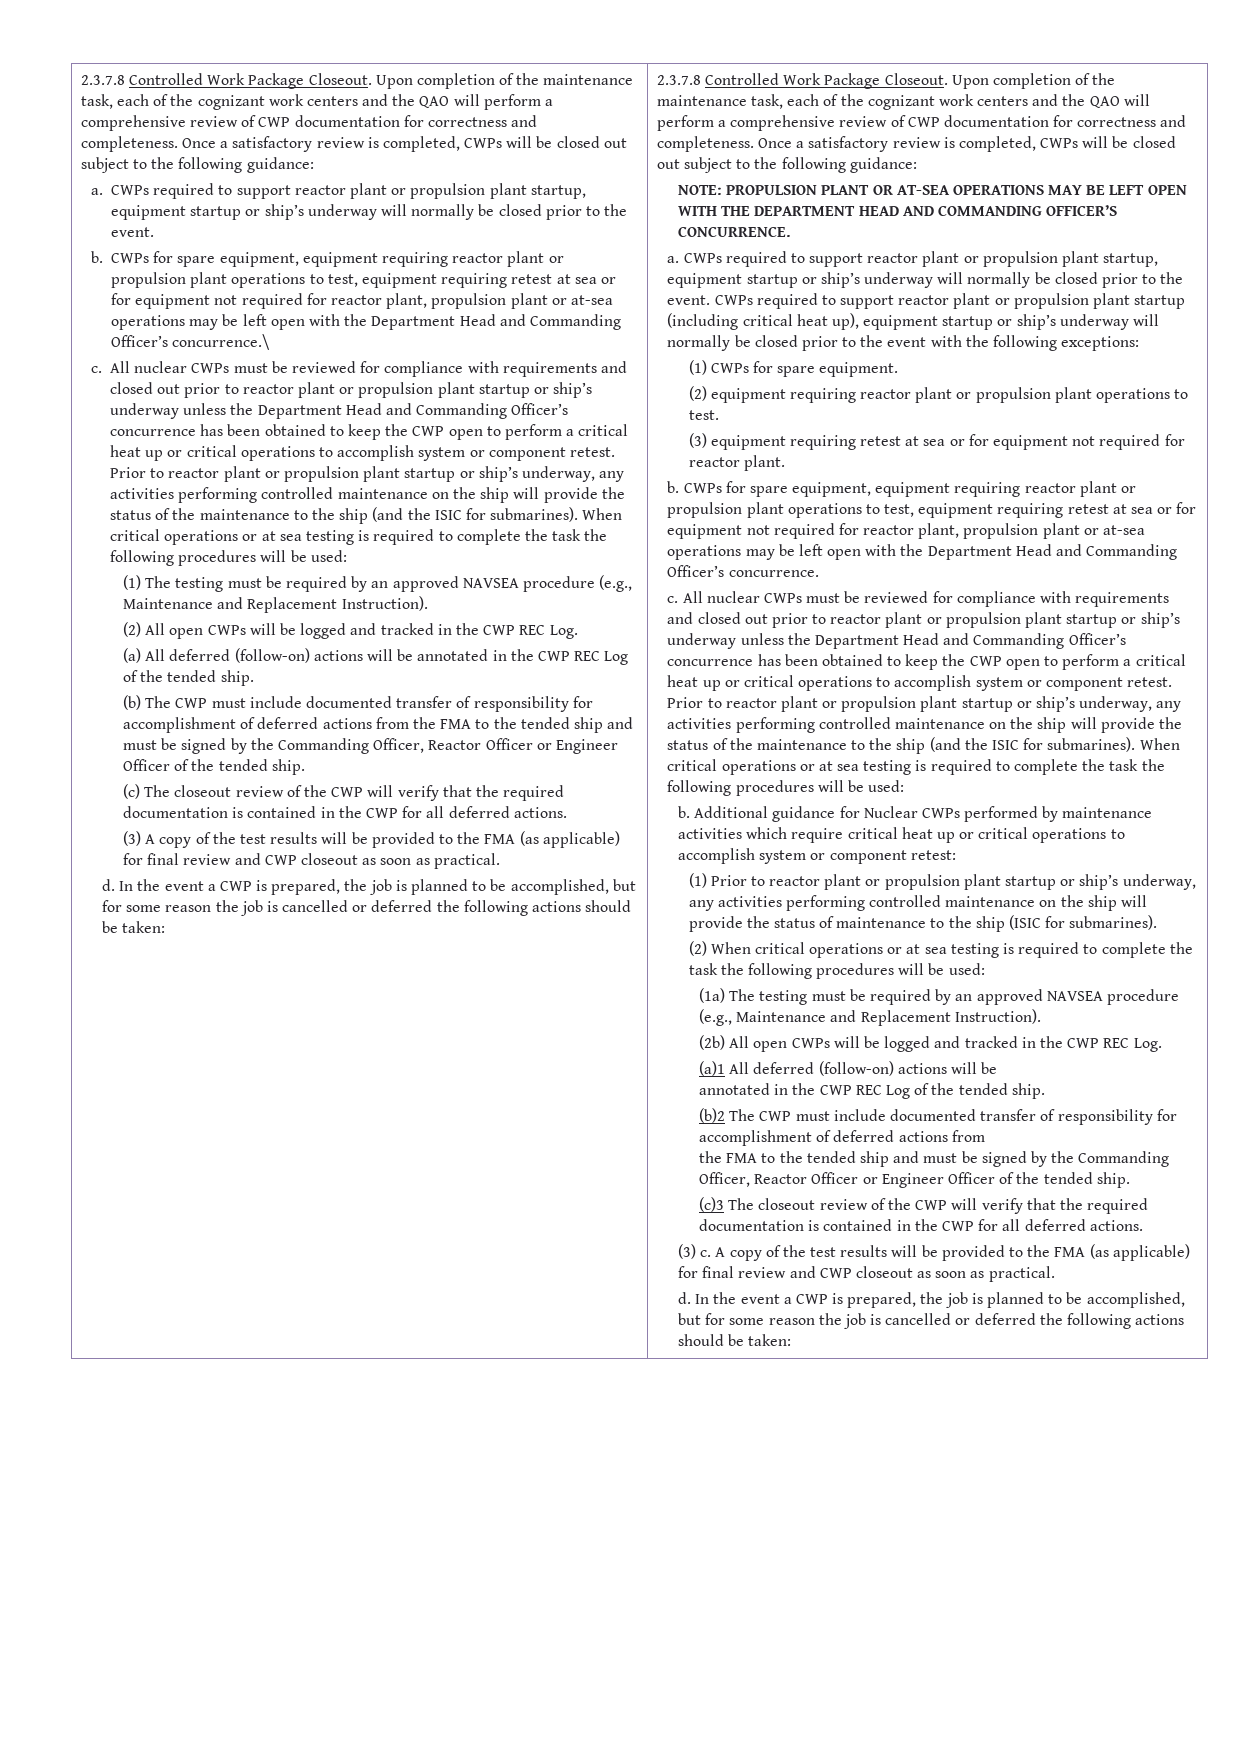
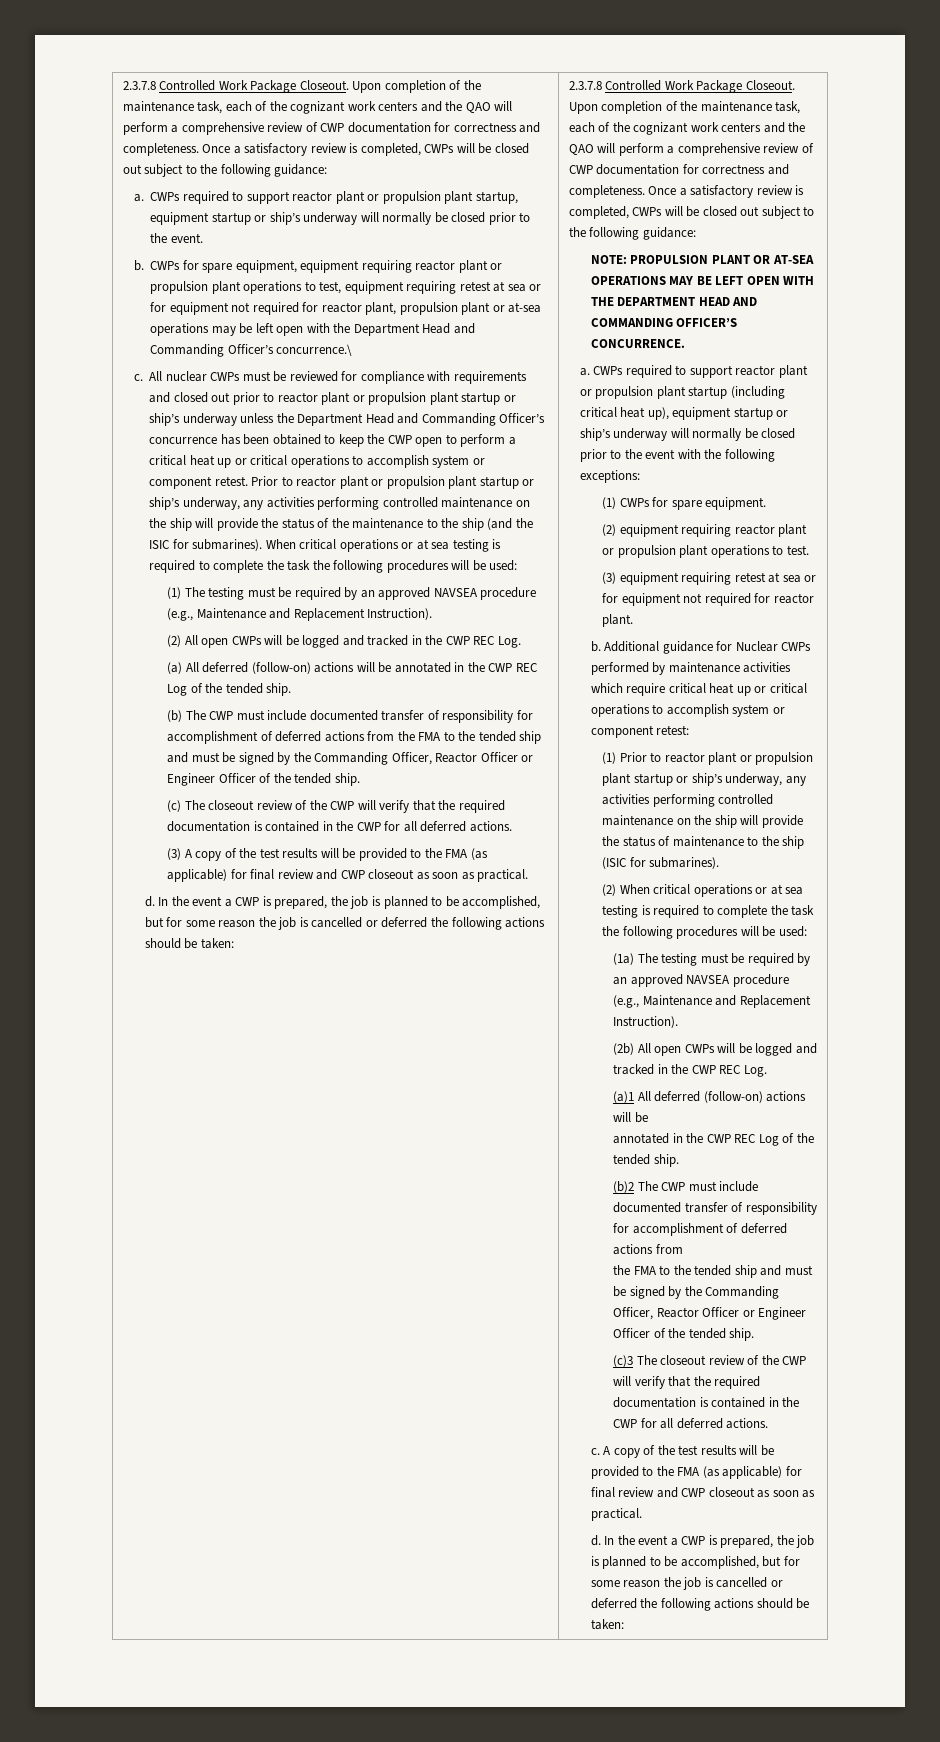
[1103,253,1159,267] [667,272,1184,288] [667,293,1131,309] startup, equipment startup or ship’s underway will normally be closed prior to the event. CWPs required to support reactor plant or propulsion plant -> (686, 392) none
[667,481,1137,497] [667,502,1197,518] [667,523,1146,539] [667,544,1178,560] [667,565,819,577] [667,591,1170,607] [667,612,1180,628] [667,633,1126,649] [667,654,1186,670] [667,675,1173,691] [667,696,1182,712] [667,717,1183,733] [667,737,1180,754] [667,759,1165,775] [667,780,905,796] // b. CWPs for spare equipment, equipment requiring reactor plant or propulsion plant operations to test, equipment requiring retest at sea or for equipment not required for reactor plant, propulsion plant or at-sea operations may be left open with the Department Head and Commanding Officer’s concurrence. // c. All nuclear CWPs must be reviewed for compliance with requirements and closed out prior to reactor plant or propulsion plant startup or ship’s underway unless the Department Head and Commanding Officer’s concurrence has been obtained to keep the CWP open to perform a critical heat up or critical operations to accomplish system or component retest. Prior to reactor plant or propulsion plant startup or ship’s underway, any activities performing controlled maintenance on the ship will provide the status of the maintenance to the ship (and the ISIC for submarines). When critical operations or at sea testing is required to complete the task the following procedures will be used: -> (633, 620) none
[677,1244,696,1259] (3) -> (769, 1423) none

